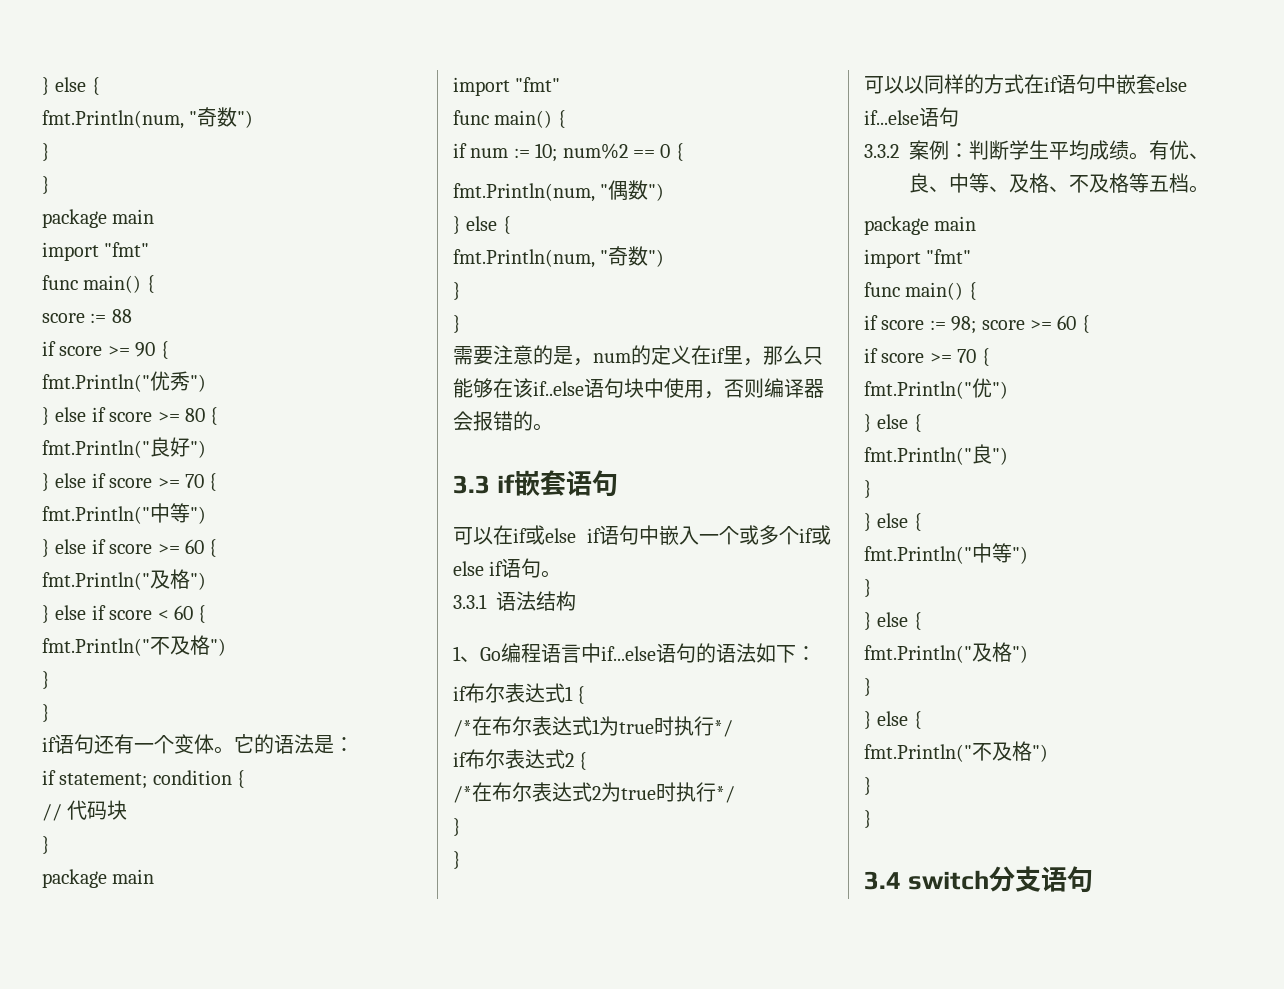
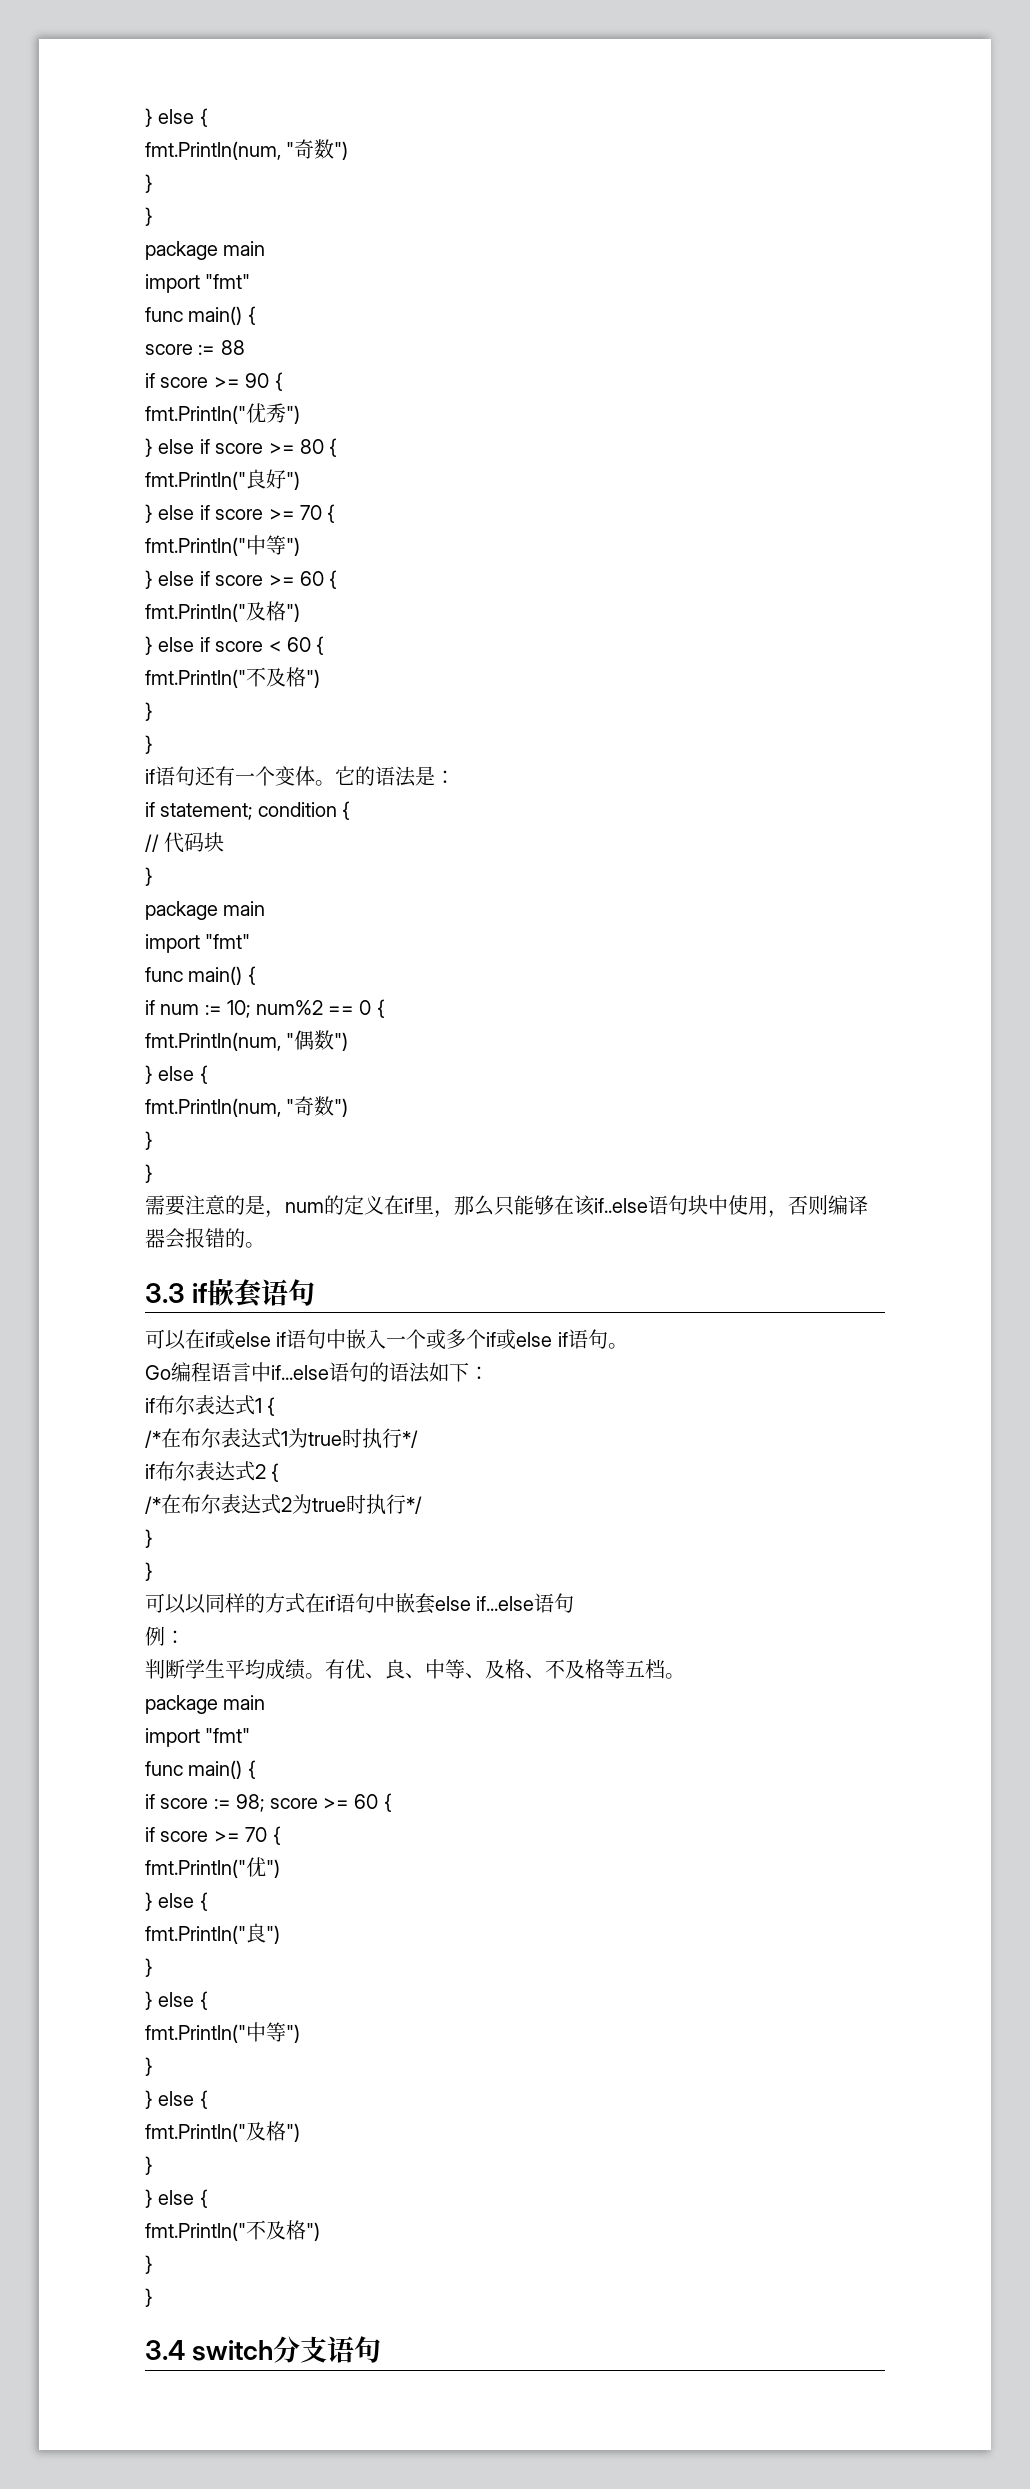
[453,591,576,611] [453,646,480,662] 3.3.1语法结构 // 1、 -> (628, 1346) none
[864,140,929,160] 3.3.2案 -> (575, 1603) none
(969, 150) none -> (185, 1637) //

